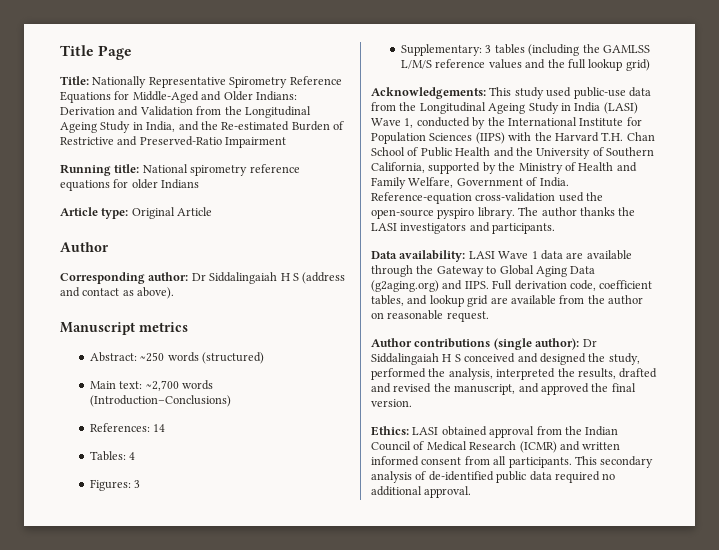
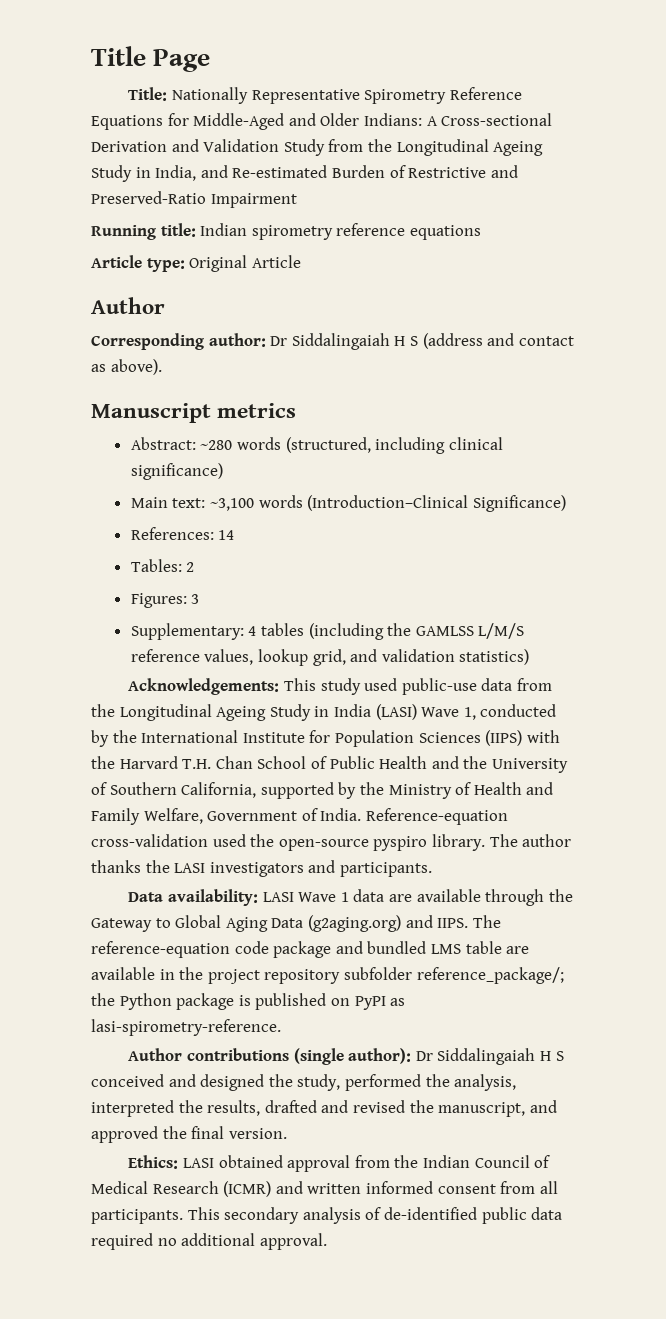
(297, 96) none -> [426,113,553,126] A Cross-sectional
(193, 111) none -> [283,139,325,156] Study
[200,121,218,130] the -> (228, 171) none
[142,164,188,173] National -> [200,223,248,236] Indian
[113,179,200,189] for older Indians -> (481, 232) none
[140,352,265,364] [90,380,214,391] [90,395,232,407] ~250 words (structured) // Main text: ~2,700 words (Introduction–Conclusions) -> [200,437,503,454] [130,463,223,480] [130,495,566,512] ~280 words (structured, including clinical significance) // Main text: ~3,100 words (Introduction–Clinical Significance)
[129,452,136,460] 4 -> [186,562,195,572] 2
[485,45,492,53] 3 -> [248,626,257,636] 4
[488,59,650,71] values and the full lookup grid) -> [204,649,530,666] values, lookup grid, and validation statistics)
[492,280,653,291] [371,295,643,307] [371,310,489,322] Full derivation code, coefficient tables, and lookup grid are available from the author on reasonable request. -> [472,915,501,928] [91,941,530,958] [91,967,564,984] [91,993,406,1010] [91,1019,281,1036] The reference-equation code package and bundled LMS table are available in the project repository subfolder reference_package/; the Python package is published on PyPI as lasi-spirometry-reference.

